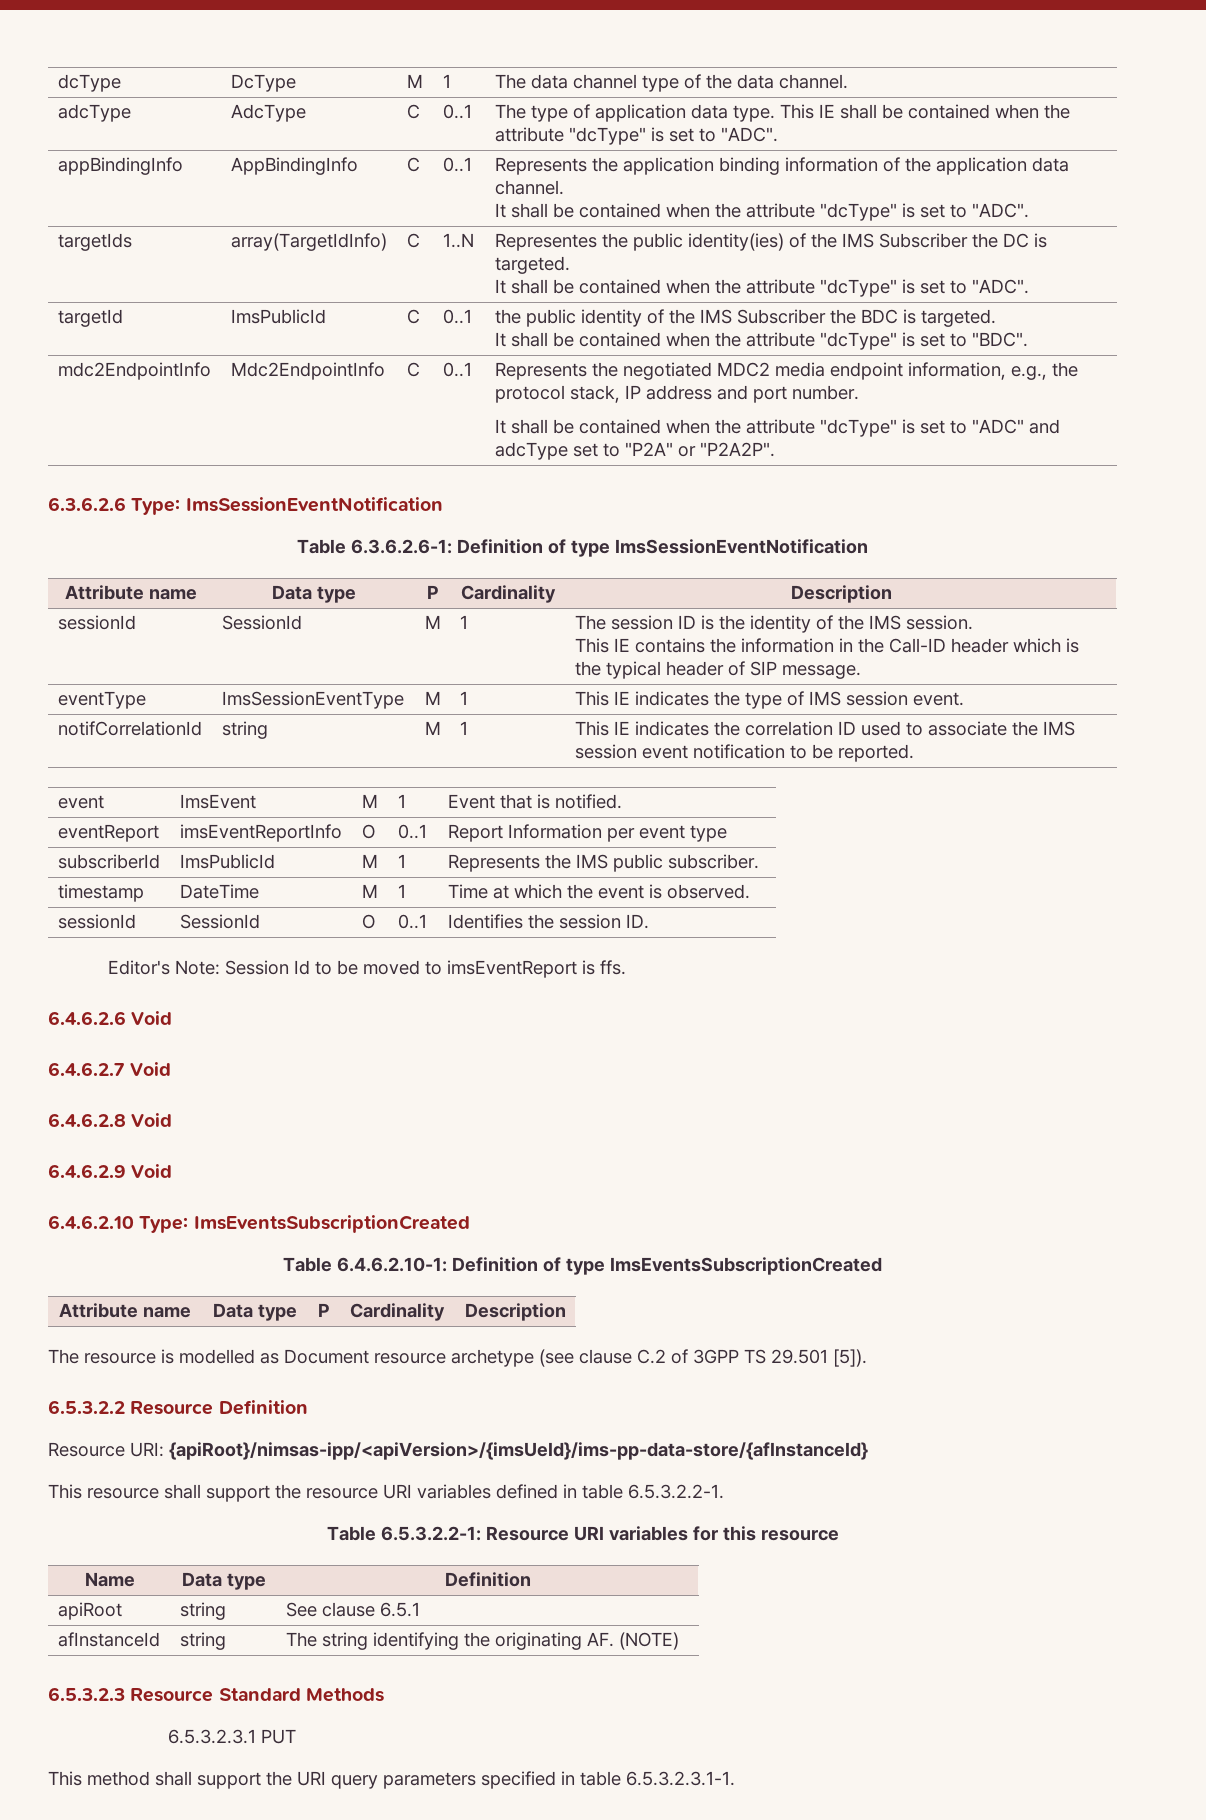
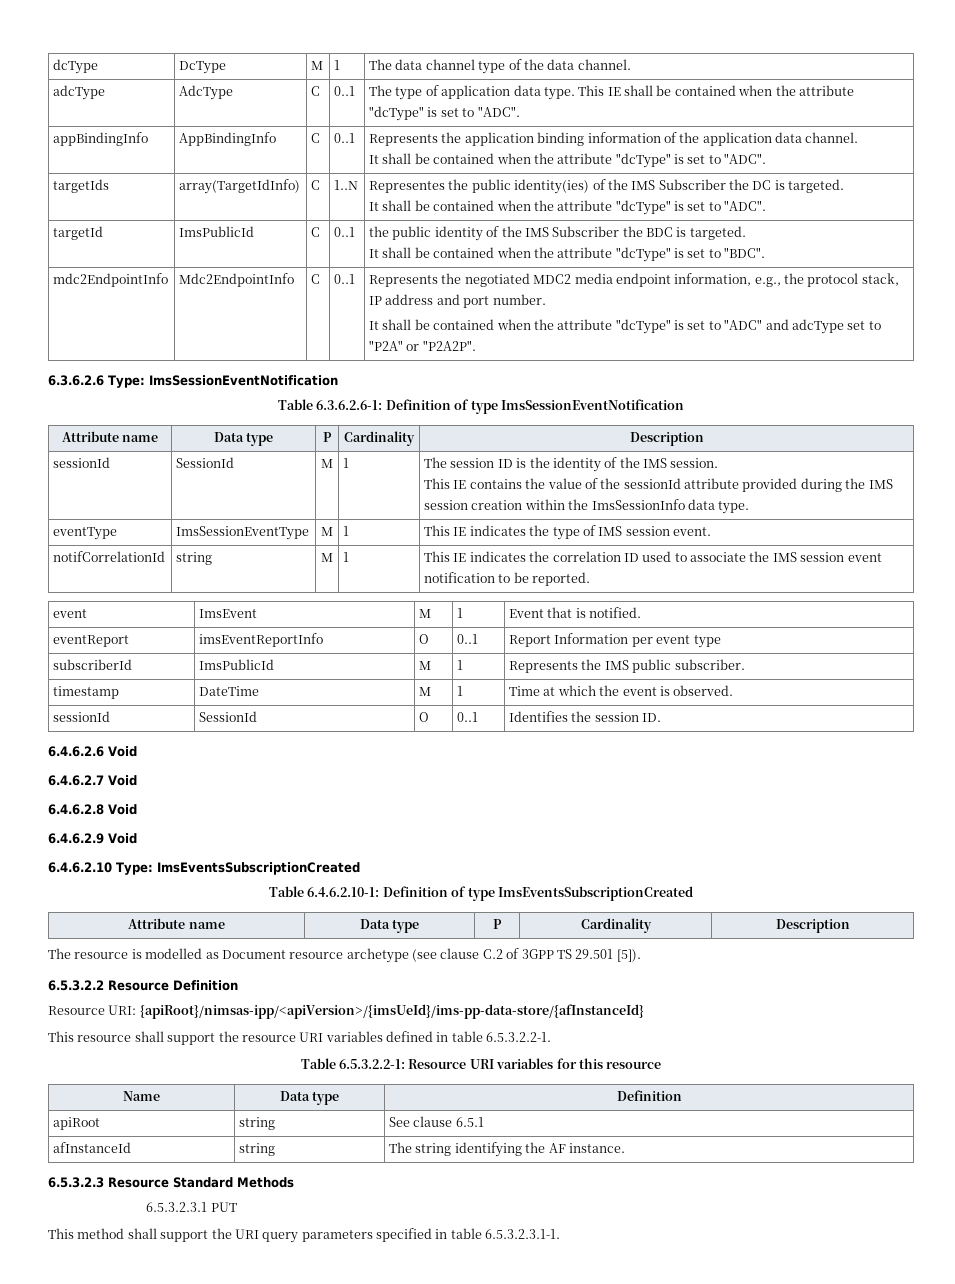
[740,638,1079,653] [574,661,861,679] information in the Call-ID header which is the typical header of SIP message. -> [547,478,893,492] [424,499,750,514] value of the sessionId attribute provided during the IMS session creation within the ImsSessionInfo data type.
[108,960,627,978] // Editor's Note: Session Id to be moved to imsEventReport is ffs. -> (662, 717) none
[494,1632,679,1650] originating AF. (NOTE) -> [548,1143,625,1153] AF instance.

